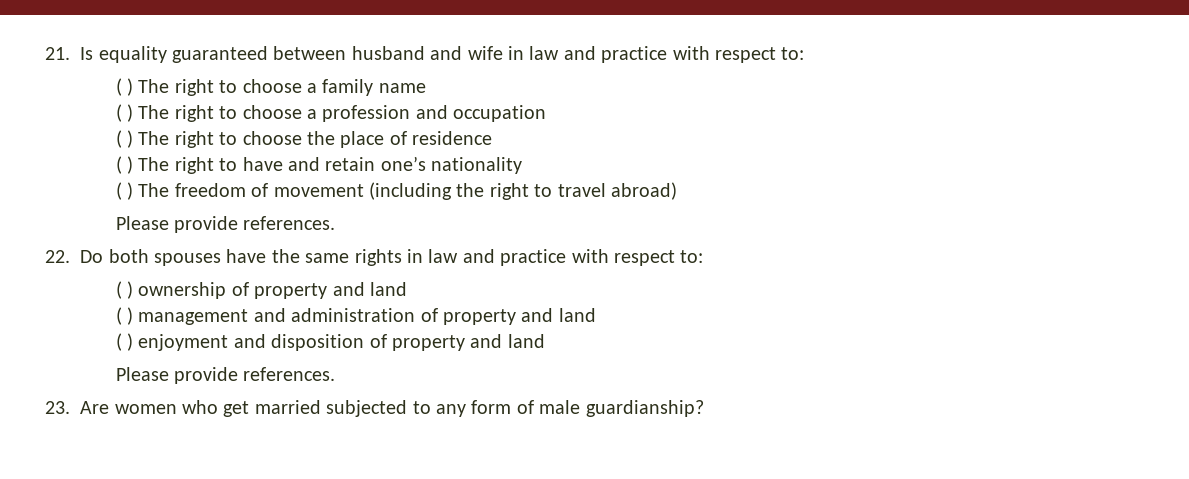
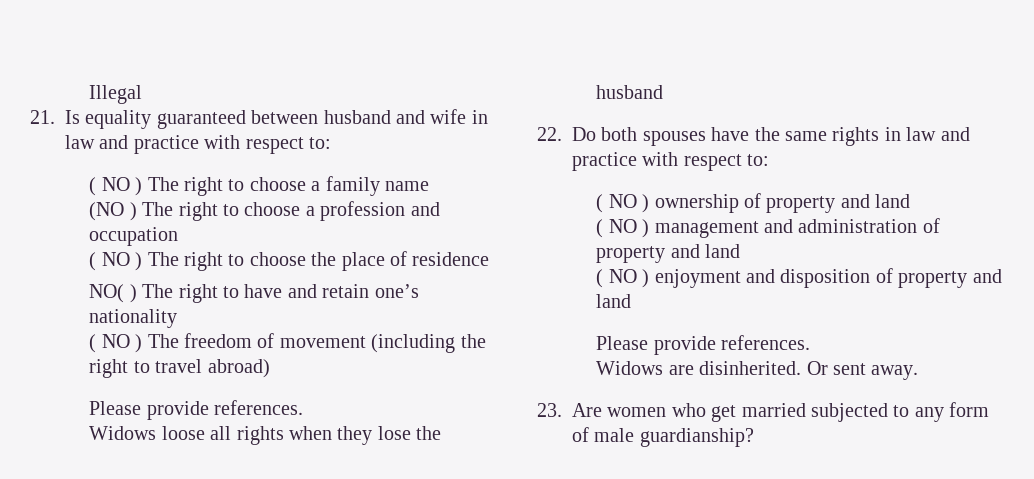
(45, 53) none -> [89,85,143,104] Illegal //
(122, 87) none -> [101,177,130,191] NO
[115,104,122,122] ( -> [89,202,125,221] (NO
(122, 139) none -> [101,252,130,266] NO
[115,156,122,174] ( -> [89,284,125,303] NO(
(122, 191) none -> [101,334,130,348] NO
(336, 223) none -> [89,426,442,445] [596,85,664,99] // Widows loose all rights when they lose the husband
(122, 290) none -> [608,194,637,208] NO
(122, 316) none -> [608,219,637,233] NO
(122, 342) none -> [608,269,637,283] NO
(336, 374) none -> [596,361,919,380] // Widows are disinherited. Or sent away.

